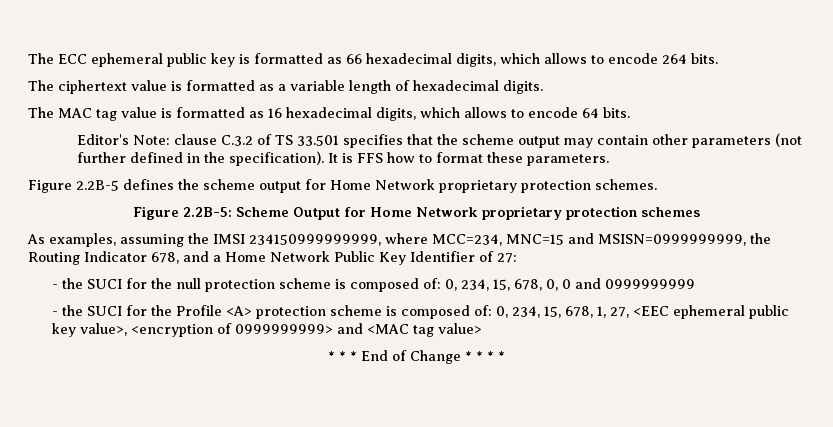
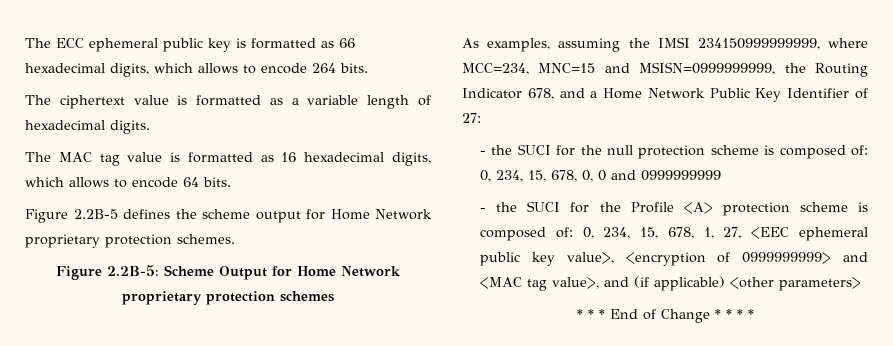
[76,133,802,148] [76,151,609,166] // Editor's Note: clause C.3.2 of TS 33.501 specifies that the scheme output may contain other parameters (not further defined in the specification). It is FFS how to format these parameters. -> (231, 182) none
[438,323,483,334] value> -> [552,276,862,291] value>, and (if applicable) <other parameters>

